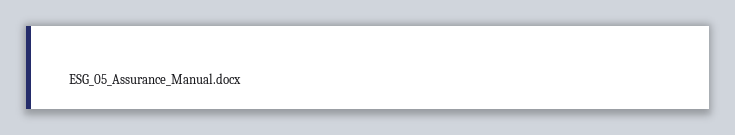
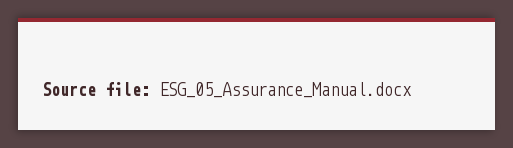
(69, 79) none -> [42,82,150,96] Source file:

